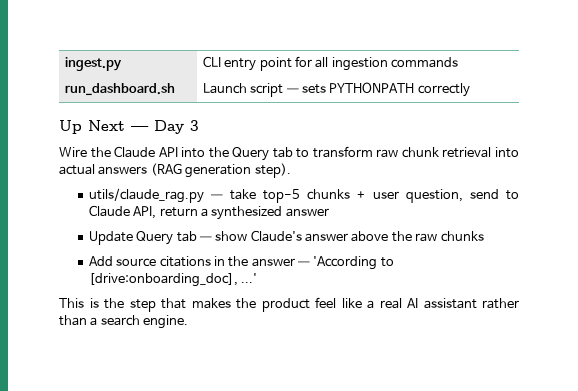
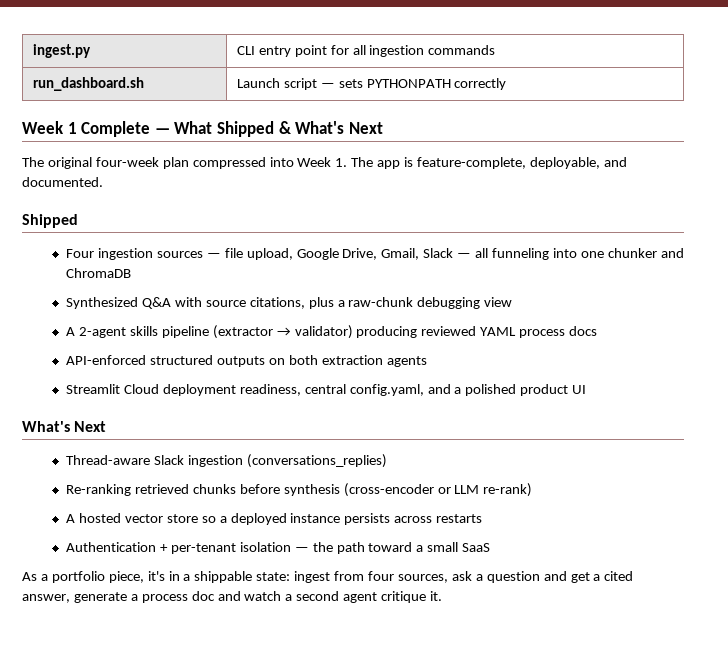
[59,120,199,134] [59,146,519,161] [59,163,291,178] [88,188,520,203] [88,205,329,220] [88,230,484,245] [88,256,394,270] [88,273,258,287] [59,297,519,312] [59,315,189,329] Up Next — Day 3 // Wire the Claude API into the Query tab to transform raw chunk retrieval into actual answers (RAG generation step). // utils/claude_rag.py — take top-5 chunks + user question, send to Claude API, return a synthesized answer // Update Query tab — show Claude's answer above the raw chunks // Add source citations in the answer — 'According to [drive:onboarding_doc], ...' // This is the step that makes the product feel like a real AI assistant rather than a search engine. -> [22,121,383,137] [22,157,627,169] [22,177,103,187] [22,214,78,228] [66,248,684,260] [66,268,132,278] [66,297,513,309] [66,325,598,339] [66,355,427,367] [66,384,587,396] [22,421,107,432] [66,454,387,468] [66,483,533,497] [66,513,483,525] [66,542,491,554] [22,571,634,583] [22,591,443,603] Week 1 Complete — What Shipped & What's Next // The original four-week plan compressed into Week 1. The app is feature-complete, deployable, and documented. // Shipped // Four ingestion sources — file upload, Google Drive, Gmail, Slack — all funneling into one chunker and ChromaDB // Synthesized Q&A with source citations, plus a raw-chunk debugging view // A 2-agent skills pipeline (extractor → validator) producing reviewed YAML process docs // API-enforced structured outputs on both extraction agents // Streamlit Cloud deployment readiness, central config.yaml, and a polished product UI // What's Next // Thread-aware Slack ingestion (conversations_replies) // Re-ranking retrieved chunks before synthesis (cross-encoder or LLM re-rank) // A hosted vector store so a deployed instance persists across restarts // Authentication + per-tenant isolation — the path toward a small SaaS // As a portfolio piece, it's in a shippable state: ingest from four sources, ask a question and get a cited answer, generate a process doc and watch a second agent critique it.

